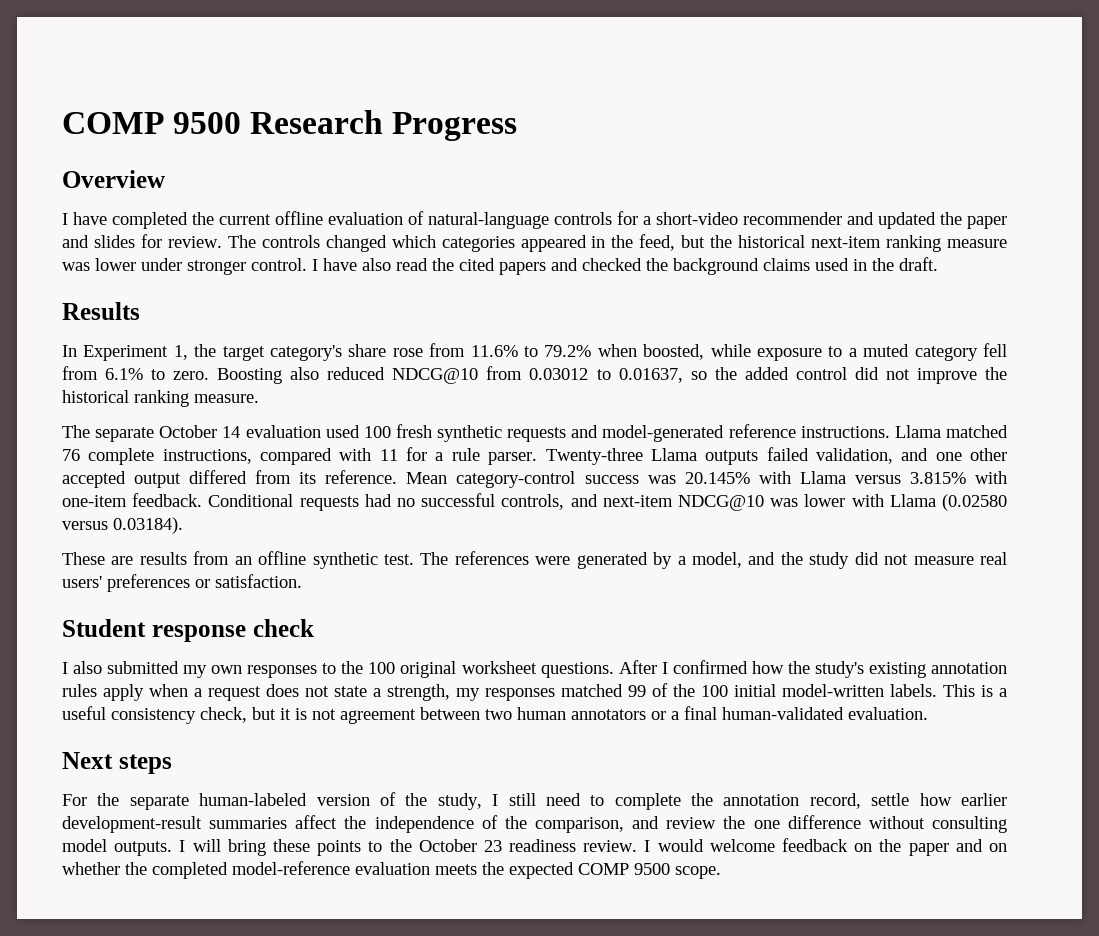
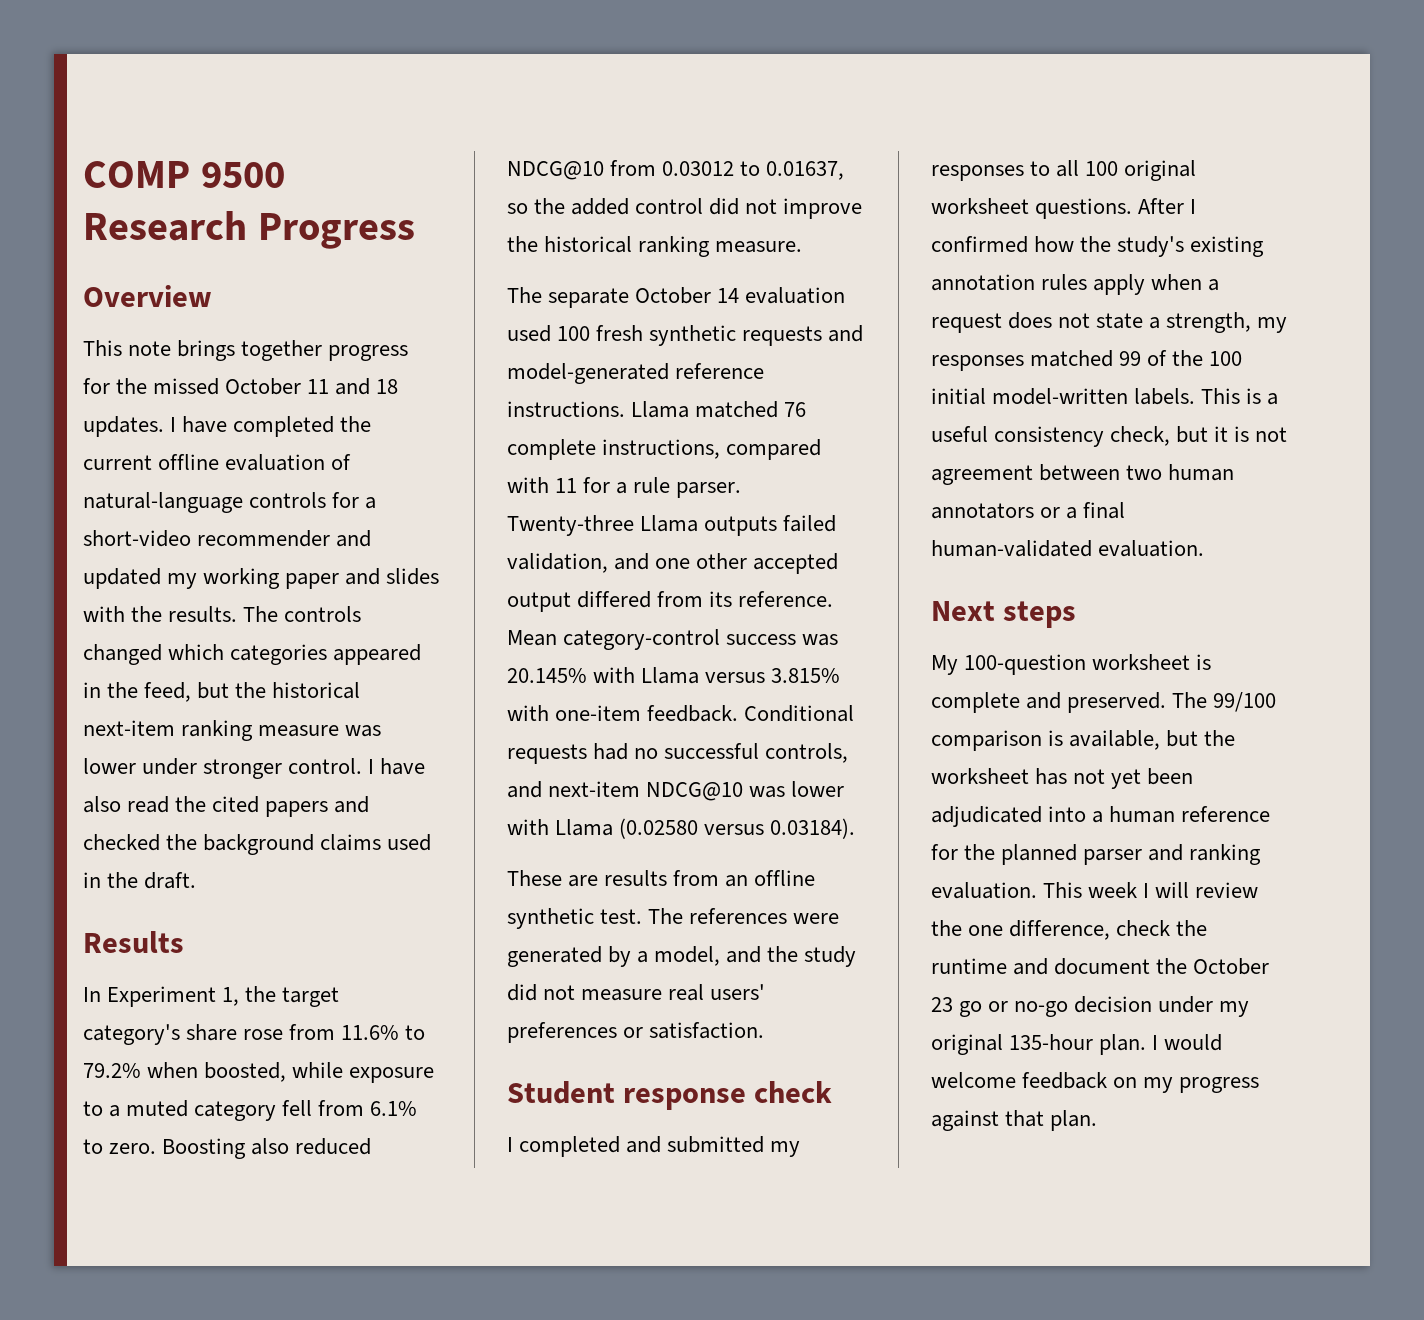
(165, 179) none -> [83,340,409,361] [83,378,399,395] [83,416,164,437] This note brings together progress for the missed October 11 and 18 updates.
[940,212,962,225] the -> [167,568,281,589] my working
[140,234,222,248] for review. -> [83,606,238,622] with the results.
[73,661,103,674] also -> [519,1136,662,1157] completed and
[211,665,243,674] own -> (801, 1149) none
[341,661,364,674] the -> [1056,160,1080,177] all
[62,792,1008,810] [62,815,1007,833] [62,839,638,856] For the separate human-labeled version of the study, I still need to complete the annotation record, settle how earlier development-result summaries affect the independence of the comparison, and review the one difference without consulting model outputs. I will bring these points to the October 23 readiness review. -> [931,654,1212,675] [931,692,1277,713] [931,730,1236,751] [931,768,1194,789] [931,806,1271,827] [931,844,1262,865] [931,882,1259,899] [931,920,1208,940] [931,958,1270,975] [931,996,1250,1017] [931,1034,1147,1055] My 100-question worksheet is complete and preserved. The 99/100 comparison is available, but the worksheet has not yet been adjudicated into a human reference for the planned parser and ranking evaluation. This week I will review the one difference, check the runtime and document the October 23 go or no-go decision under my original 135-hour plan.
[879,839,1007,856] [62,861,721,879] the paper and on whether the completed model-reference evaluation meets the expected COMP 9500 scope. -> [1143,1077,1260,1093] [931,1110,1098,1131] my progress against that plan.

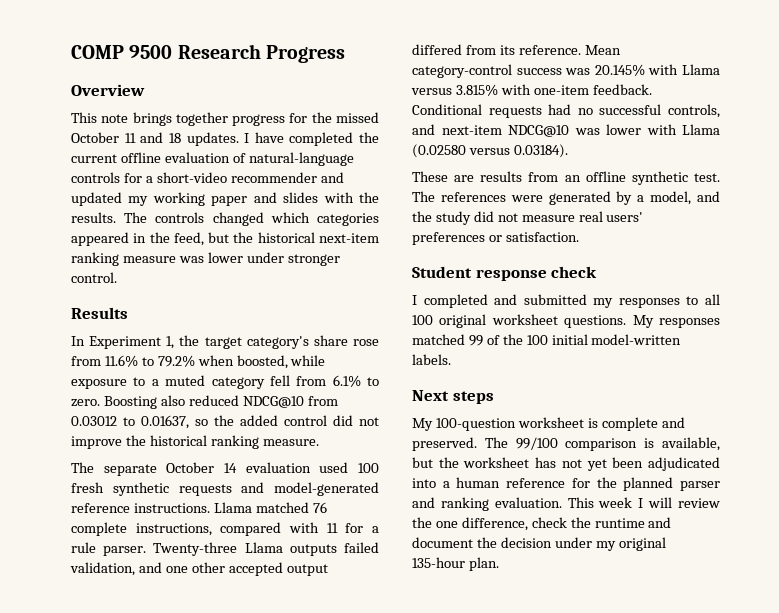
[368,758,426,775] [83,796,370,817] [83,834,432,855] [83,872,197,889] I have also read the cited papers and checked the background claims used in the draft. -> (117, 277) none
[1138,198,1197,214] [931,236,1265,257] [931,274,1220,295] [931,312,1288,333] After I confirmed how the study's existing annotation rules apply when a request does not state a strength, my -> [632,315,654,328] My
[1201,388,1279,405] [931,426,1288,447] [931,464,1235,485] [931,502,1126,519] [931,540,1205,557] This is a useful consistency check, but it is not agreement between two human annotators or a final human-validated evaluation. -> (451, 359) none
[1193,958,1270,975] [931,997,1069,1017] October 23 go or no-go -> (497, 542) none
[1152,1034,1223,1051] [931,1072,1260,1093] [931,1110,1098,1131] I would welcome feedback on my progress against that plan. -> (499, 564) none

